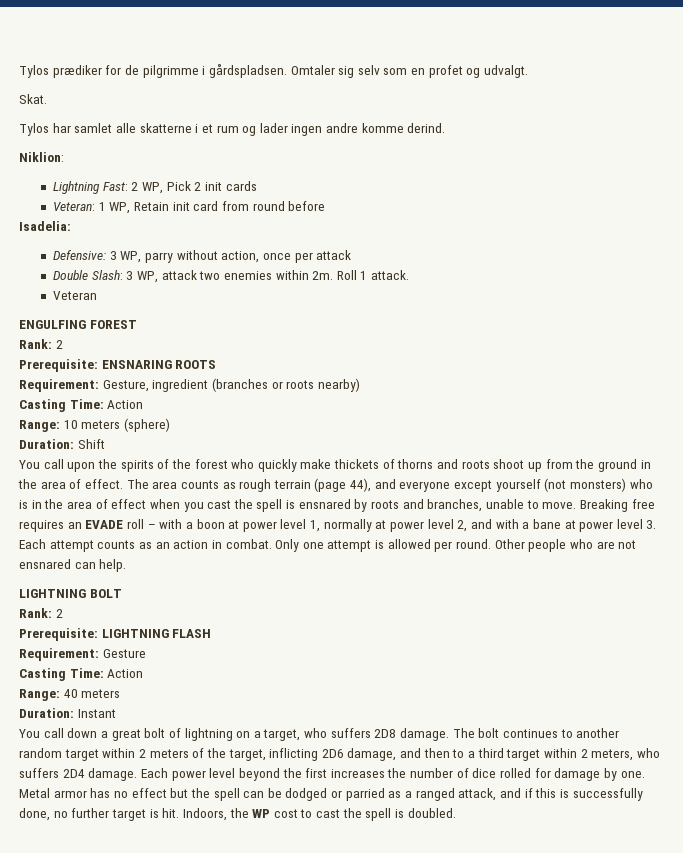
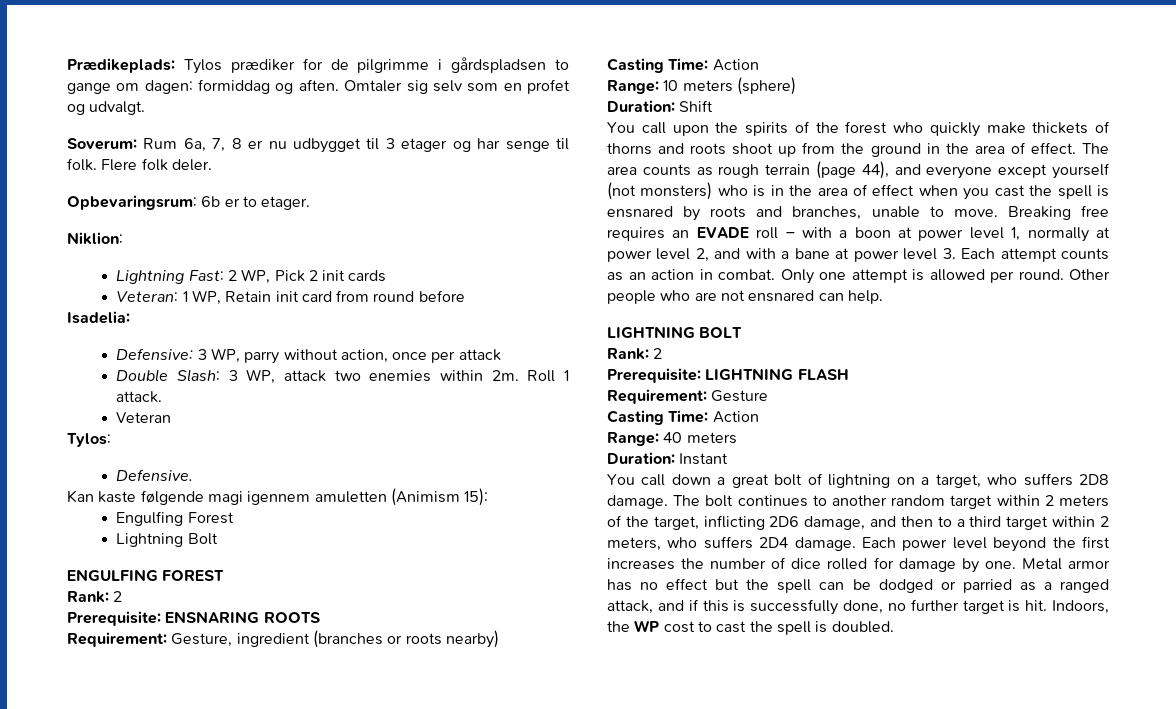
(19, 71) none -> [67,58,175,73] Prædikeplads:
[208,64,287,78] gårdspladsen. -> [451,57,569,73] [67,79,339,94] gårdspladsen to gange om dagen: formiddag og aften.
[19,94,47,104] [19,123,446,136] Skat. // Tylos har samlet alle skatterne i et rum og lader ingen andre komme derind. -> [67,138,569,153] [67,158,212,171] [67,195,311,210] Soverum: Rum 6a, 7, 8 er nu udbygget til 3 etager og har senge til folk. Flere folk deler. // Opbevaringsrum: 6b er to etager.
(98, 295) none -> [67,433,111,447] [116,469,194,481] [67,488,489,506] [116,511,234,526] [116,533,218,547] // Tylos: // Defensive. // Kan kaste følgende magi igennem amuletten (Animism 15): // Engulfing Forest // Lightning Bolt

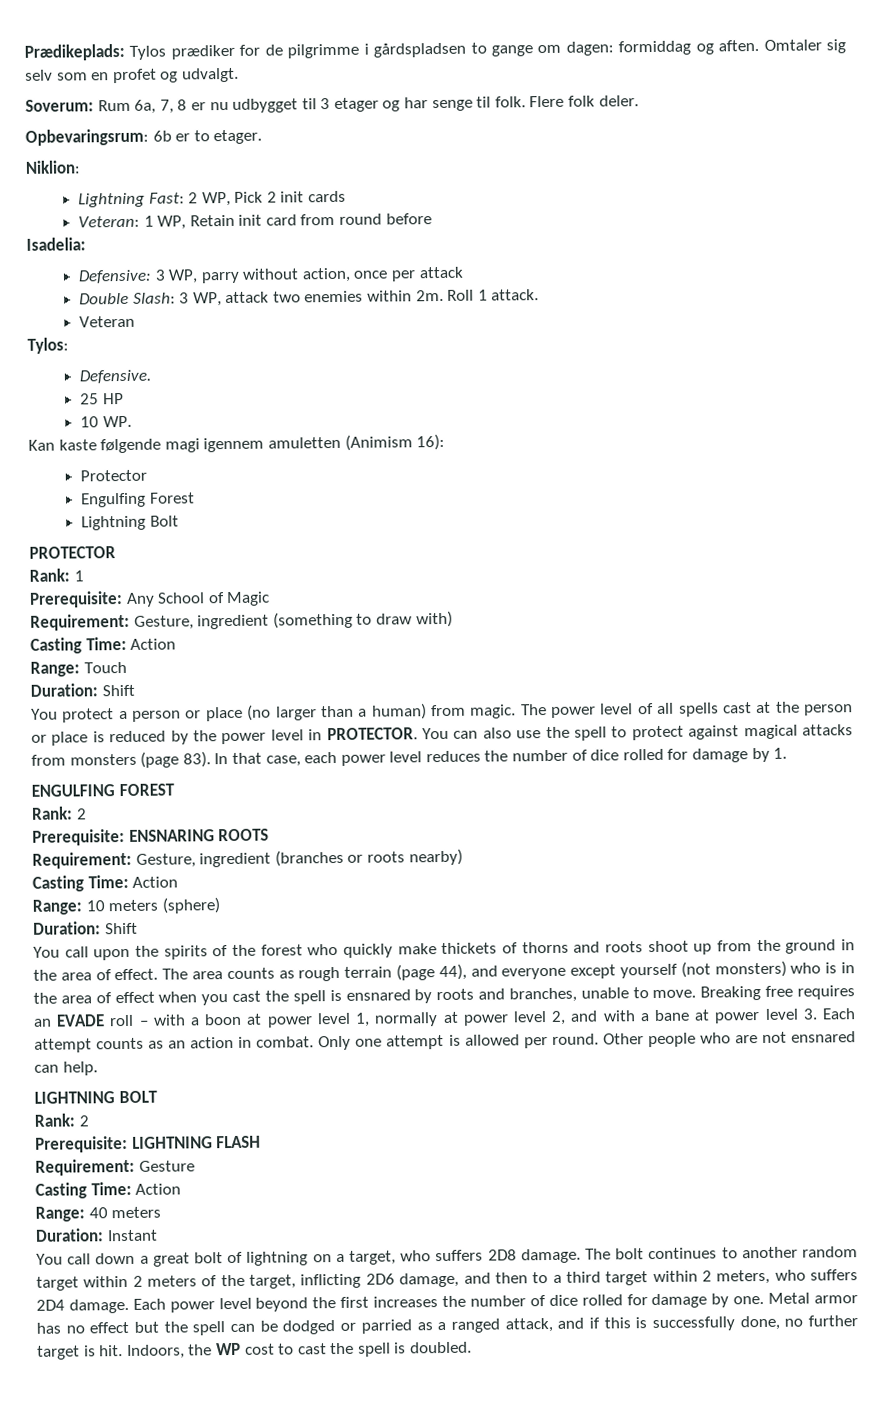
(194, 475) none -> [79,392,124,405] [79,415,132,428] // 25 HP // 10 WP.
[464,488,489,506] 15): -> [416,433,446,451] [79,469,147,482] 16): // Protector
(218, 539) none -> [29,546,116,559] [29,568,84,582] [29,591,271,608] [30,610,453,631] [30,636,177,654] [30,661,127,677] [30,683,135,697] [31,701,854,723] [31,724,853,746] [31,747,788,768] // PROTECTOR // Rank: 1 // Prerequisite: Any School of Magic // Requirement: Gesture, ingredient (something to draw with) // Casting Time: Action // Range: Touch // Duration: Shift // You protect a person or place (no larger than a human) from magic. The power level of all spells cast at the person or place is reduced by the power level in PROTECTOR. You can also use the spell to protect against magical attacks from monsters (page 83). In that case, each power level reduces the number of dice rolled for damage by 1.

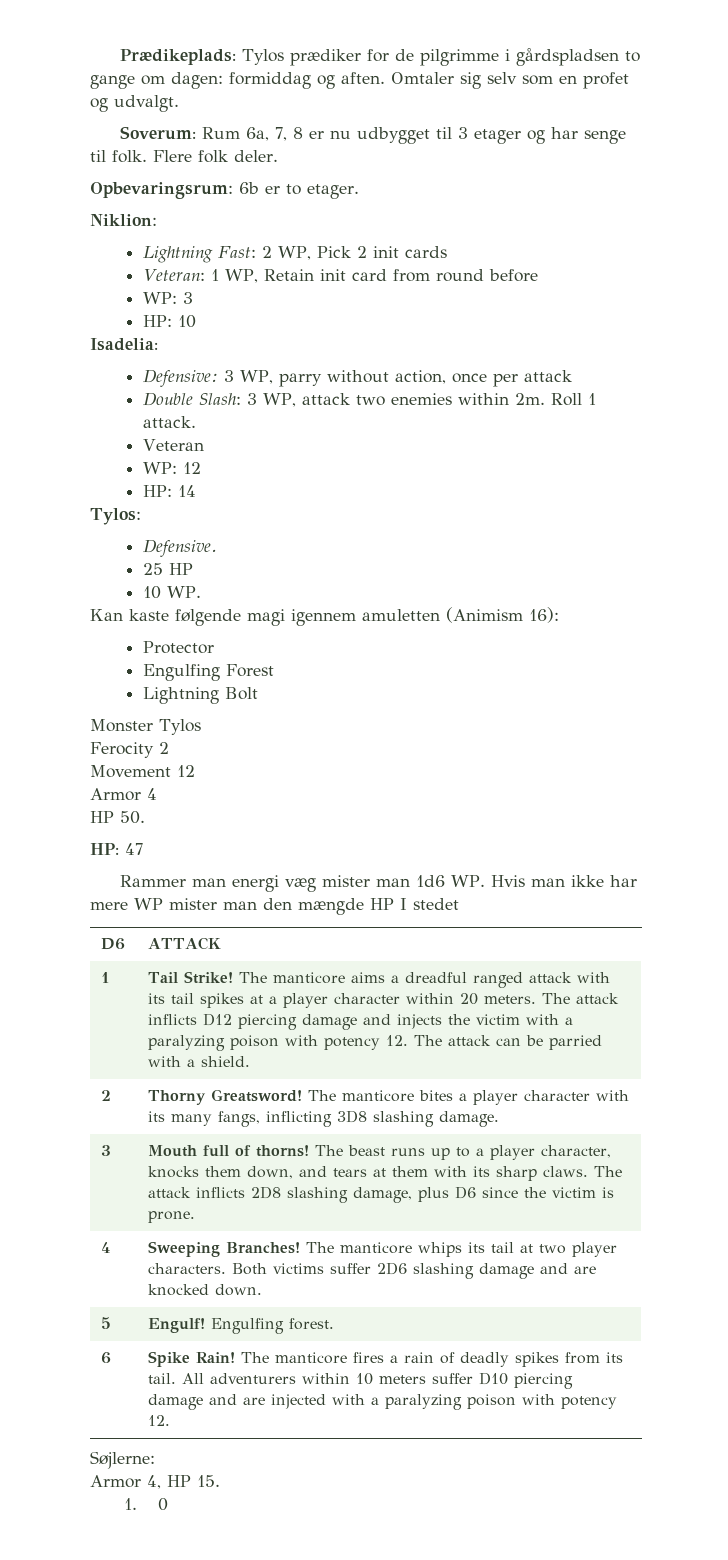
(432, 219) none -> [143,292,194,304] [143,315,197,328] // WP: 3 // HP: 10
(135, 321) none -> [143,462,202,474] [143,485,197,497] // WP: 12 // HP: 14
[29,546,116,559] [29,568,84,582] [29,591,271,608] [30,610,453,631] [30,636,177,654] [30,661,127,677] [30,683,135,697] [31,701,854,723] [31,724,853,746] [31,747,788,768] [31,783,175,797] [31,806,87,820] [32,828,270,846] [32,848,463,869] [32,874,179,892] [32,897,220,915] [33,921,138,935] [33,939,855,961] [33,960,855,982] [33,985,856,1006] [33,1008,857,1028] [34,1031,857,1053] [34,1061,98,1076] [34,1090,158,1104] [34,1113,89,1127] [35,1135,262,1153] [35,1158,195,1176] [35,1181,182,1199] [35,1206,162,1222] [35,1228,158,1242] [36,1246,859,1267] [36,1269,859,1291] [36,1292,859,1314] [36,1315,858,1336] [37,1341,473,1360] PROTECTOR // Rank: 1 // Prerequisite: Any School of Magic // Requirement: Gesture, ingredient (something to draw with) // Casting Time: Action // Range: Touch // Duration: Shift // You protect a person or place (no larger than a human) from magic. The power level of all spells cast at the person or place is reduced by the power level in PROTECTOR. You can also use the spell to protect against magical attacks from monsters (page 83). In that case, each power level reduces the number of dice rolled for damage by 1. // ENGULFING FOREST // Rank: 2 // Prerequisite: ENSNARING ROOTS // Requirement: Gesture, ingredient (branches or roots nearby) // Casting Time: Action // Range: 10 meters (sphere) // Duration: Shift // You call upon the spirits of the forest who quickly make thickets of thorns and roots shoot up from the ground in the area of effect. The area counts as rough terrain (page 44), and everyone except yourself (not monsters) who is in the area of effect when you cast the spell is ensnared by roots and branches, unable to move. Breaking free requires an EVADE roll – with a boon at power level 1, normally at power level 2, and with a bane at power level 3. Each attempt counts as an action in combat. Only one attempt is allowed per round. Other people who are not ensnared can help. // LIGHTNING BOLT // Rank: 2 // Prerequisite: LIGHTNING FLASH // Requirement: Gesture // Casting Time: Action // Range: 40 meters // Duration: Instant // You call down a great bolt of lightning on a target, who suffers 2D8 damage. The bolt continues to another random target within 2 meters of the target, inflicting 2D6 damage, and then to a third target within 2 meters, who suffers 2D4 damage. Each power level beyond the first increases the number of dice rolled for damage by one. Metal armor has no effect but the spell can be dodged or parried as a ranged attack, and if this is successfully done, no further target is hit. Indoors, the WP cost to cast the spell is doubled. -> [90,719,201,735] [90,742,169,758] [90,765,195,778] [90,788,157,801] [90,811,145,824] [90,843,143,855] [119,875,637,892] [90,898,459,915] [101,938,126,950] [148,937,222,950] [101,972,111,983] [148,971,611,988] [148,993,620,1008] [148,1013,574,1030] [148,1035,603,1051] [148,1056,251,1067] [101,1090,112,1101] [148,1089,630,1105] [148,1110,500,1127] [101,1145,112,1156] [148,1145,612,1160] [148,1166,623,1181] [148,1186,615,1203] [148,1211,196,1223] [101,1242,111,1253] [148,1241,618,1257] [148,1262,597,1279] [148,1284,263,1296] [101,1317,112,1329] [148,1318,335,1334] [101,1352,112,1364] [148,1351,624,1367] [148,1372,574,1389] [148,1394,618,1410] [148,1415,171,1426] [90,1451,155,1469] [90,1475,220,1489] [123,1498,168,1511] Monster Tylos // Ferocity 2 // Movement 12 // Armor 4 // HP 50. // HP: 47 // Rammer man energi væg mister man 1d6 WP. Hvis man ikke har mere WP mister man den mængde HP I stedet // D6 | ATTACK // 1 | Tail Strike! The manticore aims a dreadful ranged attack with its tail spikes at a player character within 20 meters. The attack inflicts D12 piercing damage and injects the victim with a paralyzing poison with potency 12. The attack can be parried with a shield. // 2 | Thorny Greatsword! The manticore bites a player character with its many fangs, inflicting 3D8 slashing damage. // 3 | Mouth full of thorns! The beast runs up to a player character, knocks them down, and tears at them with its sharp claws. The attack inflicts 2D8 slashing damage, plus D6 since the victim is prone. // 4 | Sweeping Branches! The manticore whips its tail at two player characters. Both victims suffer 2D6 slashing damage and are knocked down. // 5 | Engulf! Engulfing forest. // 6 | Spike Rain! The manticore fires a rain of deadly spikes from its tail. All adventurers within 10 meters suffer D10 piercing damage and are injected with a paralyzing poison with potency 12. // Søjlerne: // Armor 4, HP 15. // 1. 0

